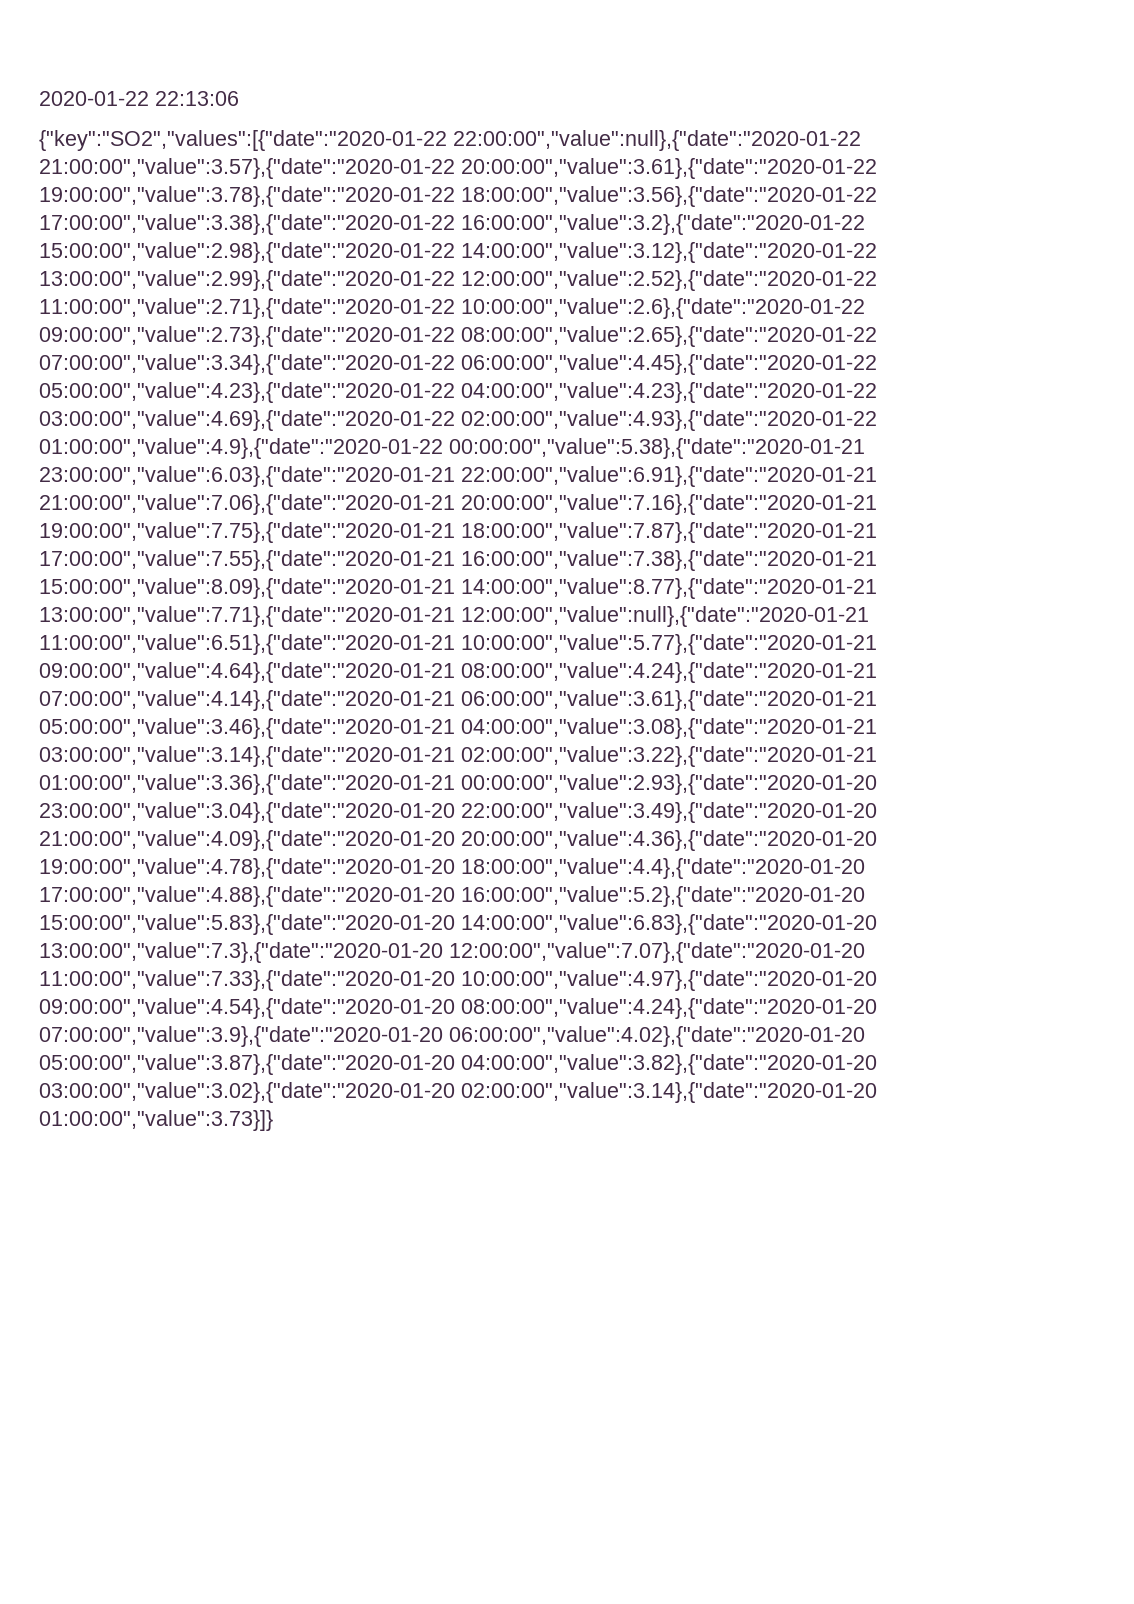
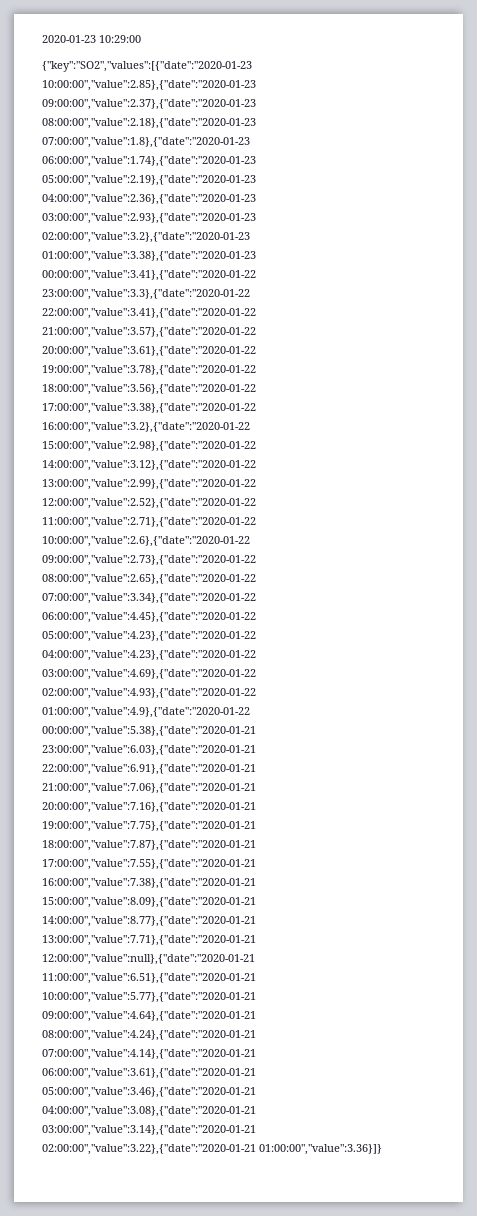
[39,91,239,106] [39,130,861,151] 2020-01-22 22:13:06 // {"key":"SO2","values":[{"date":"2020-01-22 22:00:00","value":null},{"date":"2020-01-22 -> [42,35,141,43] [42,61,252,72] [42,80,256,91] [42,99,256,110] [42,118,256,129] [42,137,250,148] [42,156,256,167] [42,175,256,186] [42,194,256,205] [42,213,256,224] [42,232,250,243] [42,251,256,262] [42,270,256,281] [42,289,250,300] [42,308,256,319] 2020-01-23 10:29:00 // {"key":"SO2","values":[{"date":"2020-01-23 10:00:00","value":2.85},{"date":"2020-01-23 09:00:00","value":2.37},{"date":"2020-01-23 08:00:00","value":2.18},{"date":"2020-01-23 07:00:00","value":1.8},{"date":"2020-01-23 06:00:00","value":1.74},{"date":"2020-01-23 05:00:00","value":2.19},{"date":"2020-01-23 04:00:00","value":2.36},{"date":"2020-01-23 03:00:00","value":2.93},{"date":"2020-01-23 02:00:00","value":3.2},{"date":"2020-01-23 01:00:00","value":3.38},{"date":"2020-01-23 00:00:00","value":3.41},{"date":"2020-01-22 23:00:00","value":3.3},{"date":"2020-01-22 22:00:00","value":3.41},{"date":"2020-01-22
[39,774,877,795] [39,802,877,823] [39,830,877,851] [39,858,865,879] [39,886,865,907] [39,914,877,935] [39,942,865,963] [39,970,877,991] [39,998,877,1019] [39,1026,865,1047] [39,1054,877,1075] [39,1082,877,1103] [39,1110,273,1131] 01:00:00","value":3.36},{"date":"2020-01-21 00:00:00","value":2.93},{"date":"2020-01-20 23:00:00","value":3.04},{"date":"2020-01-20 22:00:00","value":3.49},{"date":"2020-01-20 21:00:00","value":4.09},{"date":"2020-01-20 20:00:00","value":4.36},{"date":"2020-01-20 19:00:00","value":4.78},{"date":"2020-01-20 18:00:00","value":4.4},{"date":"2020-01-20 17:00:00","value":4.88},{"date":"2020-01-20 16:00:00","value":5.2},{"date":"2020-01-20 15:00:00","value":5.83},{"date":"2020-01-20 14:00:00","value":6.83},{"date":"2020-01-20 13:00:00","value":7.3},{"date":"2020-01-20 12:00:00","value":7.07},{"date":"2020-01-20 11:00:00","value":7.33},{"date":"2020-01-20 10:00:00","value":4.97},{"date":"2020-01-20 09:00:00","value":4.54},{"date":"2020-01-20 08:00:00","value":4.24},{"date":"2020-01-20 07:00:00","value":3.9},{"date":"2020-01-20 06:00:00","value":4.02},{"date":"2020-01-20 05:00:00","value":3.87},{"date":"2020-01-20 04:00:00","value":3.82},{"date":"2020-01-20 03:00:00","value":3.02},{"date":"2020-01-20 02:00:00","value":3.14},{"date":"2020-01-20 01:00:00","value":3.73}]} -> [259,1144,382,1155] 01:00:00","value":3.36}]}

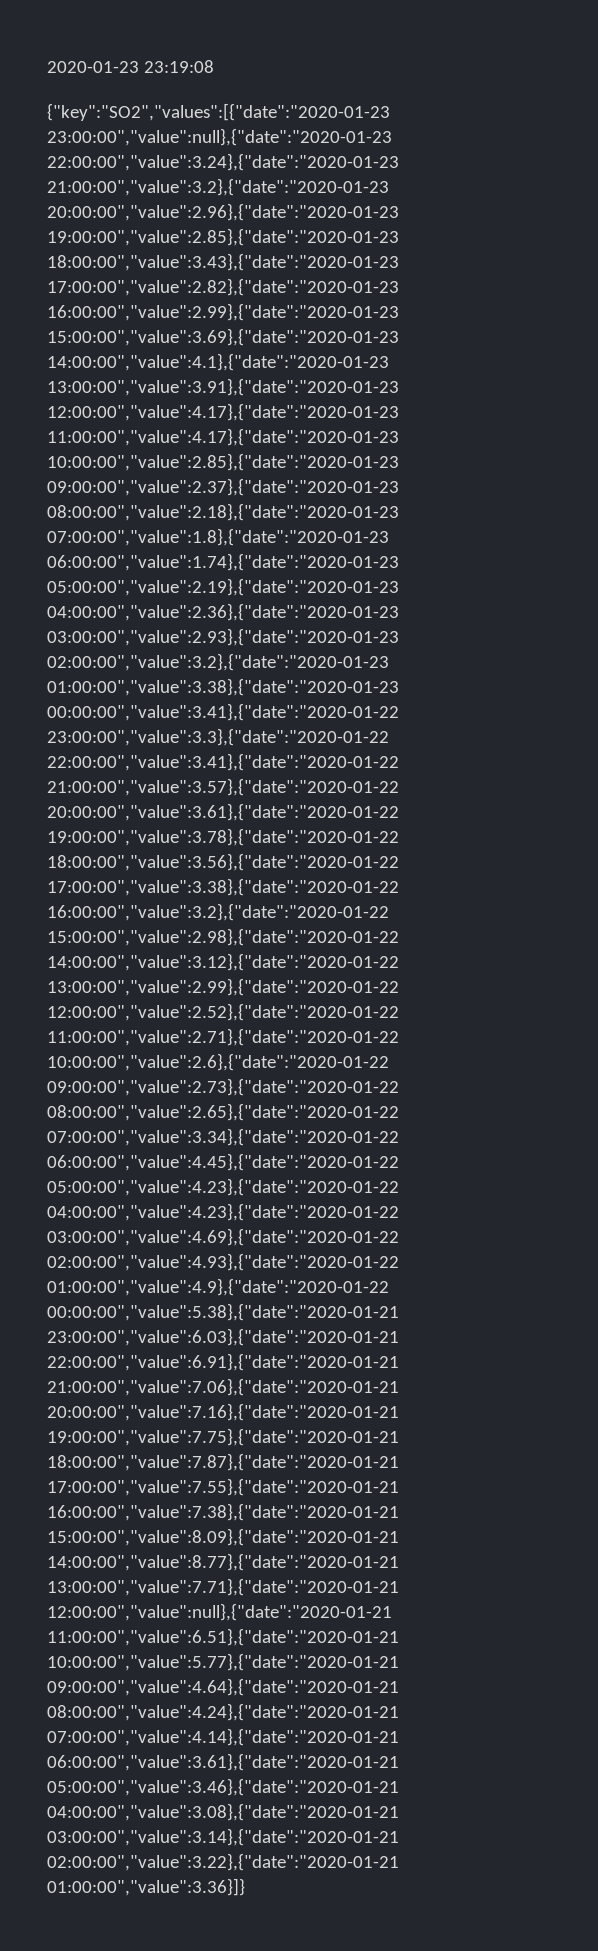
[99,35,141,43] 10:29:00 -> [143,60,214,73] 23:19:08
(252, 66) none -> [47,128,392,146] [47,153,399,171] [47,178,389,196] [47,203,399,221] [47,228,399,246] [47,253,399,271] [47,278,399,296] [47,303,399,321] [47,328,399,346] [47,353,389,371] [47,378,399,396] [47,403,399,421] [47,428,399,446] 23:00:00","value":null},{"date":"2020-01-23 22:00:00","value":3.24},{"date":"2020-01-23 21:00:00","value":3.2},{"date":"2020-01-23 20:00:00","value":2.96},{"date":"2020-01-23 19:00:00","value":2.85},{"date":"2020-01-23 18:00:00","value":3.43},{"date":"2020-01-23 17:00:00","value":2.82},{"date":"2020-01-23 16:00:00","value":2.99},{"date":"2020-01-23 15:00:00","value":3.69},{"date":"2020-01-23 14:00:00","value":4.1},{"date":"2020-01-23 13:00:00","value":3.91},{"date":"2020-01-23 12:00:00","value":4.17},{"date":"2020-01-23 11:00:00","value":4.17},{"date":"2020-01-23

